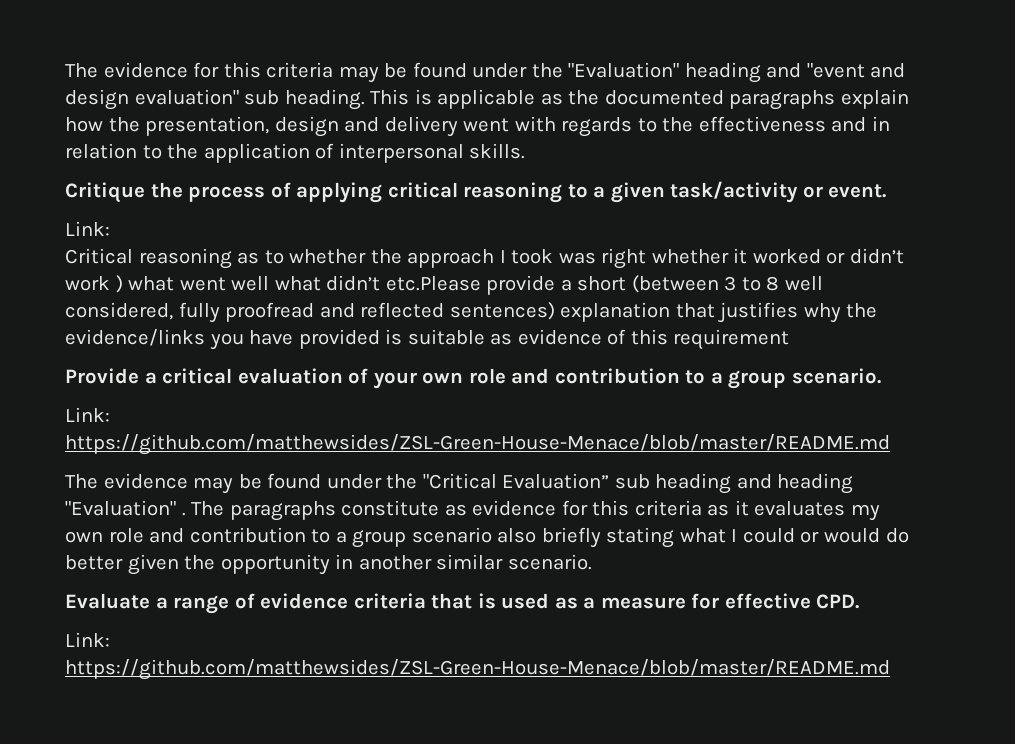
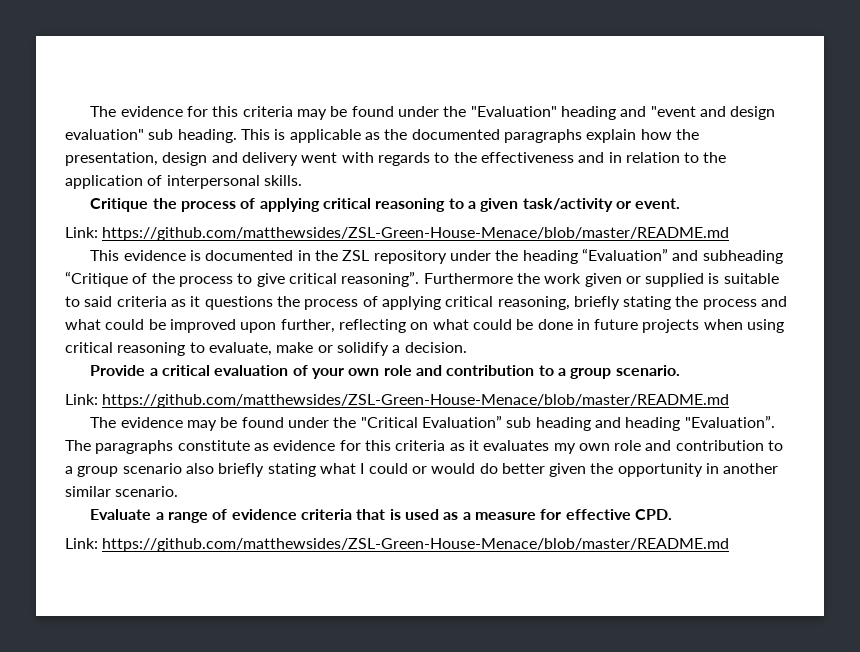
[65,248,905,269] [65,275,824,295] [65,302,878,323] [65,329,790,350] // Critical reasoning as to whether the approach I took was right whether it worked or didn’t work ) what went well what didn’t etc.Please provide a short (between 3 to 8 well considered, fully proofread and reflected sentences) explanation that justifies why the evidence/links you have provided is suitable as evidence of this requirement -> [102,227,730,241] [90,248,783,264] [65,271,779,287] [65,296,788,310] [65,319,785,333] [65,342,467,356] https://github.com/matthewsides/ZSL-Green-House-Menace/blob/master/README.md // This evidence is documented in the ZSL repository under the heading “Evaluation” and subheading “Critique of the process to give critical reasoning”. Furthermore the work given or supplied is suitable to said criteria as it questions the process of applying critical reasoning, briefly stating the process and what could be improved upon further, reflecting on what could be done in future projects when using critical reasoning to evaluate, make or solidify a decision.
[65,500,186,516] "Evaluation" . -> [684,415,775,428] "Evaluation”.

